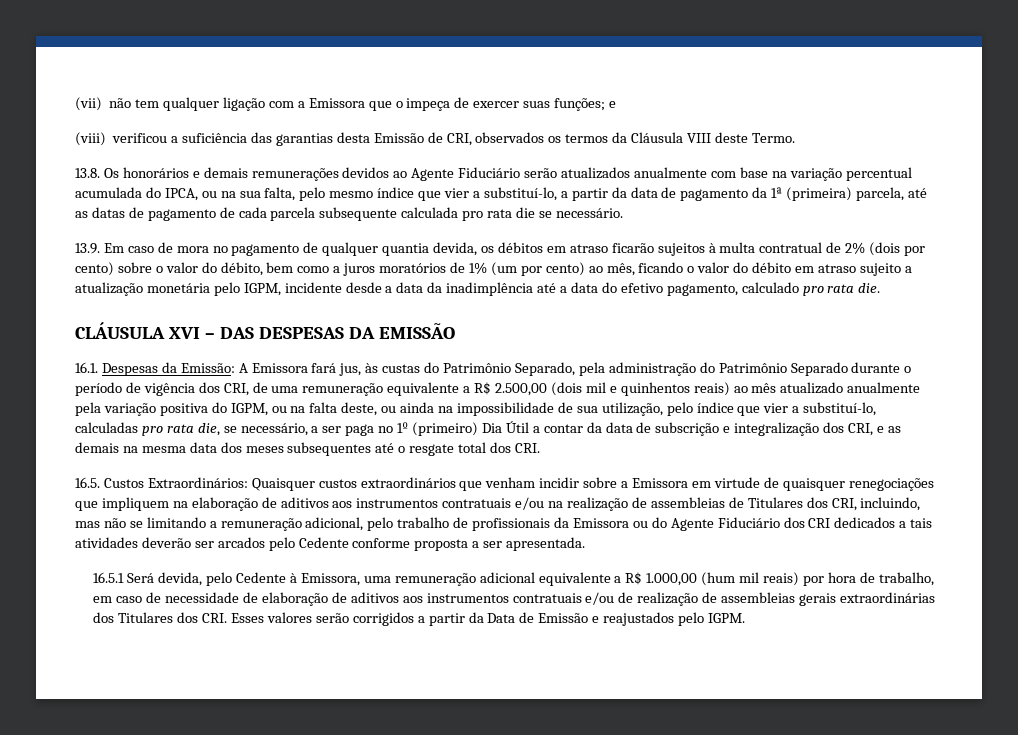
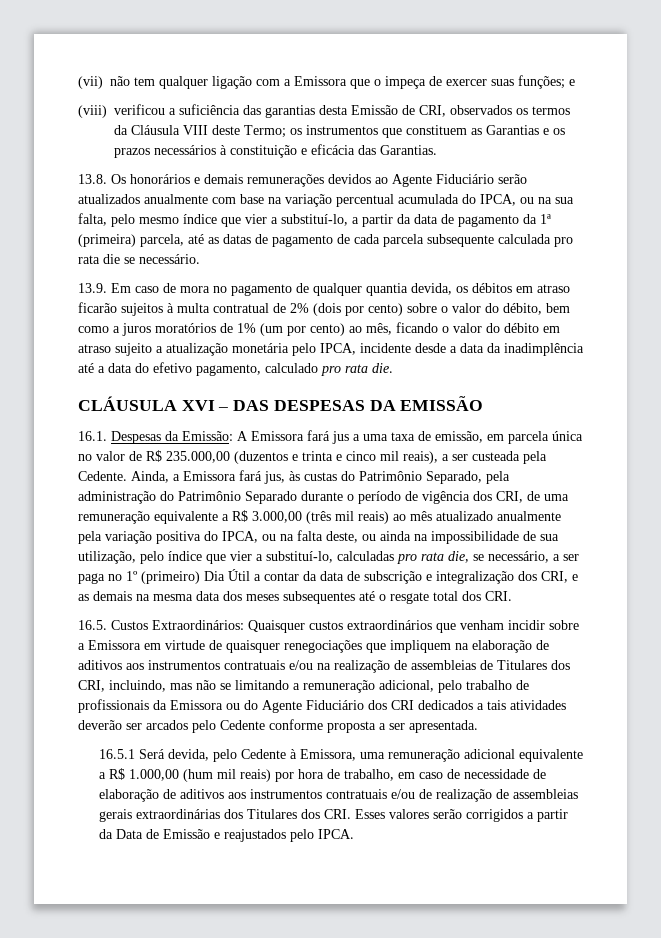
[751,133,795,143] Termo. -> [244,125,565,138] [114,144,437,158] Termo; os instrumentos que constituem as Garantias e os prazos necessários à constituição e eficácia das Garantias.
[243,283,281,296] IGPM, -> [320,343,356,355] IPCA,
(337, 368) none -> [332,431,583,444] [78,450,547,464] [78,470,262,483] jus a uma taxa de emissão, em parcela única no valor de R$ 235.000,00 (duzentos e trinta e cinco mil reais), a ser custeada pela Cedente. Ainda, a Emissora fará
[495,382,690,396] 2.500,00 (dois mil e quinhentos -> [252,511,354,524] 3.000,00 (três mil
[230,403,268,416] IGPM, -> [222,531,258,543] IPCA,
[707,613,745,623] IGPM. -> [317,829,354,839] IPCA.

